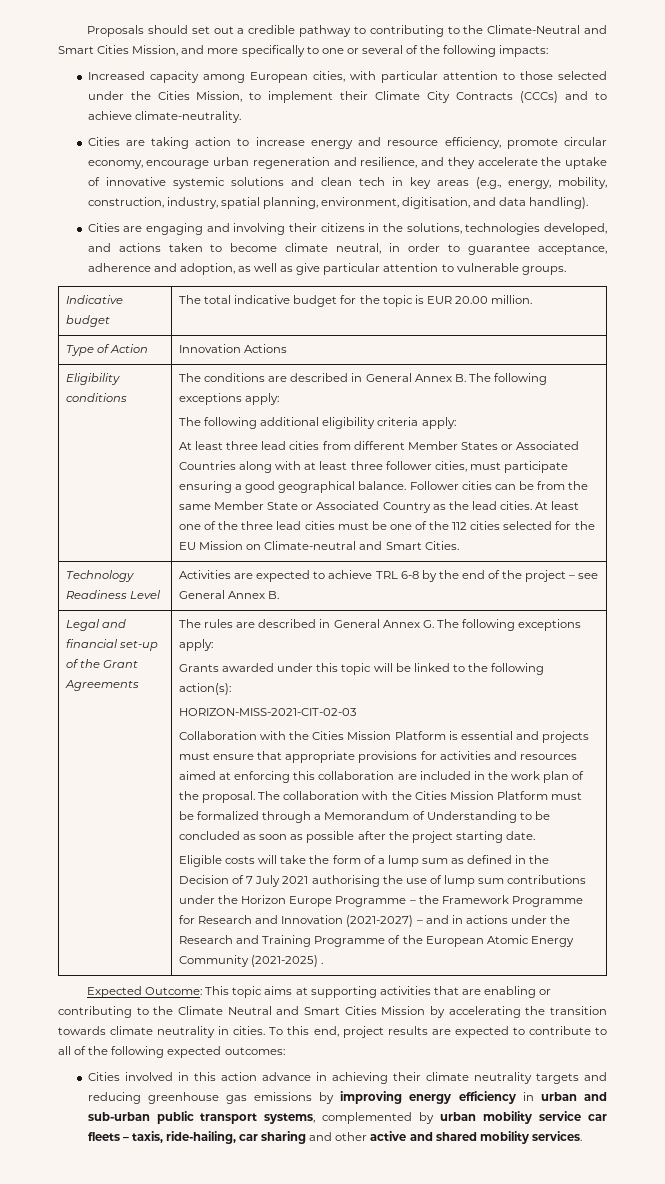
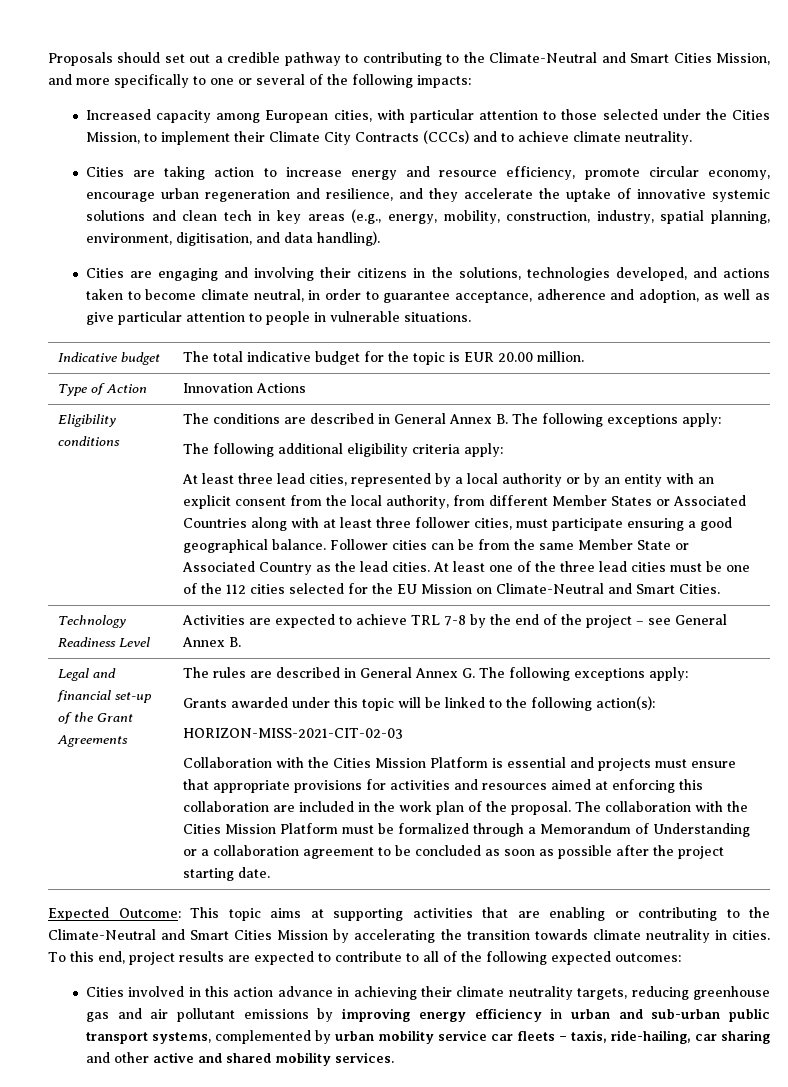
[134,111,241,123] climate-neutrality. -> [572,131,692,145] climate neutrality.
[456,263,566,275] vulnerable groups. -> [265,311,471,325] people in vulnerable situations.
[289,441,320,450] cities -> [308,473,714,487] [182,495,449,509] cities, represented by a local authority or by an entity with an explicit consent from the local authority,
[264,541,357,550] Climate-neutral -> [495,583,604,594] Climate-Neutral
[400,571,419,579] 6-8 -> [443,615,466,626] 7-8
(517, 817) none -> [182,845,374,859] or a collaboration agreement
[178,855,550,867] [178,875,587,887] [178,895,583,907] [178,915,571,927] [178,935,574,947] [178,955,324,967] // Eligible costs will take the form of a lump sum as defined in the Decision of 7 July 2021 authorising the use of lump sum contributions under the Horizon Europe Programme – the Framework Programme for Research and Innovation (2021-2027) – and in actions under the Research and Training Programme of the European Atomic Energy Community (2021-2025) . -> (270, 872) none
[178,1006,272,1015] Climate Neutral -> [48,929,156,940] Climate-Neutral
[535,1072,607,1084] targets and -> [577,988,628,1000] targets,
(247, 1099) none -> [117,1008,235,1022] and air pollutant

